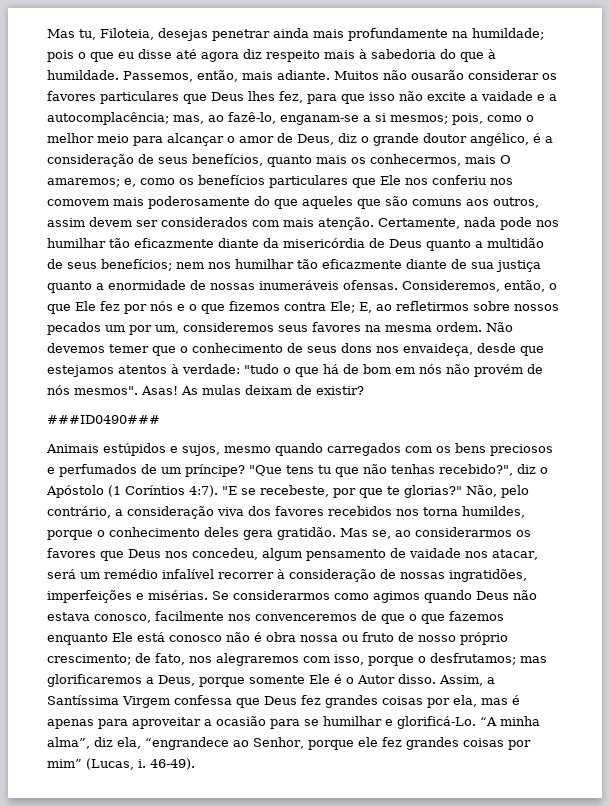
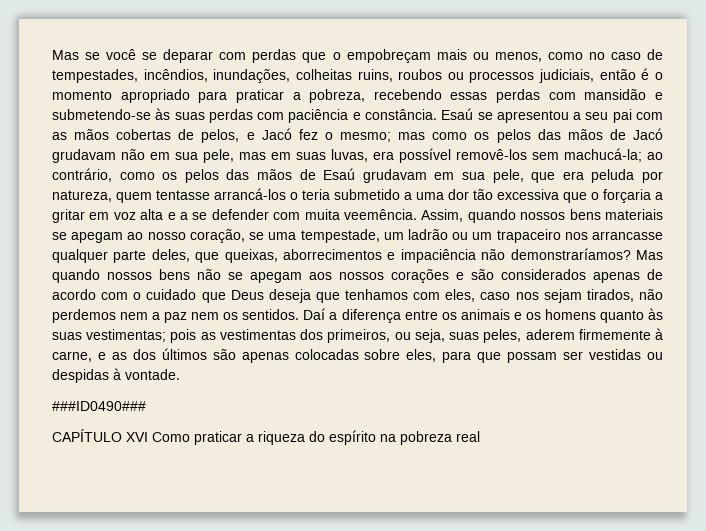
[47,28,544,41] [47,49,496,62] [47,70,557,82] [47,91,557,104] [47,112,534,125] [47,133,553,146] [47,154,511,167] [47,175,513,188] [47,196,539,209] [47,217,559,230] [47,238,544,251] [47,259,541,272] [47,280,557,293] [47,301,559,314] [47,322,513,335] [47,343,544,356] [47,364,543,377] [47,385,364,395] [47,415,160,424] [46,443,553,456] [47,464,548,477] [46,485,529,498] [47,506,525,519] [47,527,531,540] [47,548,538,561] [47,569,527,582] [47,590,537,603] [47,611,504,624] [47,632,508,645] [47,653,547,666] [47,674,495,687] [47,695,520,708] [47,716,540,729] [47,737,531,750] [47,758,195,770] Mas tu, Filoteia, desejas penetrar ainda mais profundamente na humildade; pois o que eu disse até agora diz respeito mais à sabedoria do que à humildade. Passemos, então, mais adiante. Muitos não ousarão considerar os favores particulares que Deus lhes fez, para que isso não excite a vaidade e a autocomplacência; mas, ao fazê-lo, enganam-se a si mesmos; pois, como o melhor meio para alcançar o amor de Deus, diz o grande doutor angélico, é a consideração de seus benefícios, quanto mais os conhecermos, mais O amaremos; e, como os benefícios particulares que Ele nos conferiu nos comovem mais poderosamente do que aqueles que são comuns aos outros, assim devem ser considerados com mais atenção. Certamente, nada pode nos humilhar tão eficazmente diante da misericórdia de Deus quanto a multidão de seus benefícios; nem nos humilhar tão eficazmente diante de sua justiça quanto a enormidade de nossas inumeráveis ofensas. Consideremos, então, o que Ele fez por nós e o que fizemos contra Ele; E, ao refletirmos sobre nossos pecados um por um, consideremos seus favores na mesma ordem. Não devemos temer que o conhecimento de seus dons nos envaideça, desde que estejamos atentos à verdade: "tudo o que há de bom em nós não provém de nós mesmos". Asas! As mulas deixam de existir? // ###ID0490### // Animais estúpidos e sujos, mesmo quando carregados com os bens preciosos e perfumados de um príncipe? "Que tens tu que não tenhas recebido?", diz o Apóstolo (1 Coríntios 4:7). "E se recebeste, por que te glorias?" Não, pelo contrário, a consideração viva dos favores recebidos nos torna humildes, porque o conhecimento deles gera gratidão. Mas se, ao considerarmos os favores que Deus nos concedeu, algum pensamento de vaidade nos atacar, será um remédio infalível recorrer à consideração de nossas ingratidões, imperfeições e misérias. Se considerarmos como agimos quando Deus não estava conosco, facilmente nos convenceremos de que o que fazemos enquanto Ele está conosco não é obra nossa ou fruto de nosso próprio crescimento; de fato, nos alegraremos com isso, porque o desfrutamos; mas glorificaremos a Deus, porque somente Ele é o Autor disso. Assim, a Santíssima Virgem confessa que Deus fez grandes coisas por ela, mas é apenas para aproveitar a ocasião para se humilhar e glorificá-Lo. “A minha alma”, diz ela, “engrandece ao Senhor, porque ele fez grandes coisas por mim” (Lucas, i. 46-49). -> [52,49,663,63] [52,68,663,83] [52,89,663,103] [52,108,664,123] [52,128,664,143] [52,148,663,163] [52,168,664,183] [52,188,663,203] [52,209,663,223] [52,229,663,243] [52,248,663,263] [52,269,663,283] [52,289,663,303] [52,308,663,323] [52,328,663,343] [52,348,663,363] [52,368,180,383] [52,401,146,411] [52,429,480,445] Mas se você se deparar com perdas que o empobreçam mais ou menos, como no caso de tempestades, incêndios, inundações, colheitas ruins, roubos ou processos judiciais, então é o momento apropriado para praticar a pobreza, recebendo essas perdas com mansidão e submetendo-se às suas perdas com paciência e constância. Esaú se apresentou a seu pai com as mãos cobertas de pelos, e Jacó fez o mesmo; mas como os pelos das mãos de Jacó grudavam não em sua pele, mas em suas luvas, era possível removê-los sem machucá-la; ao contrário, como os pelos das mãos de Esaú grudavam em sua pele, que era peluda por natureza, quem tentasse arrancá-los o teria submetido a uma dor tão excessiva que o forçaria a gritar em voz alta e a se defender com muita veemência. Assim, quando nossos bens materiais se apegam ao nosso coração, se uma tempestade, um ladrão ou um trapaceiro nos arrancasse qualquer parte deles, que queixas, aborrecimentos e impaciência não demonstraríamos? Mas quando nossos bens não se apegam aos nossos corações e são considerados apenas de acordo com o cuidado que Deus deseja que tenhamos com eles, caso nos sejam tirados, não perdemos nem a paz nem os sentidos. Daí a diferença entre os animais e os homens quanto às suas vestimentas; pois as vestimentas dos primeiros, ou seja, suas peles, aderem firmemente à carne, e as dos últimos são apenas colocadas sobre eles, para que possam ser vestidas ou despidas à vontade. // ###ID0490### // CAPÍTULO XVI Como praticar a riqueza do espírito na pobreza real

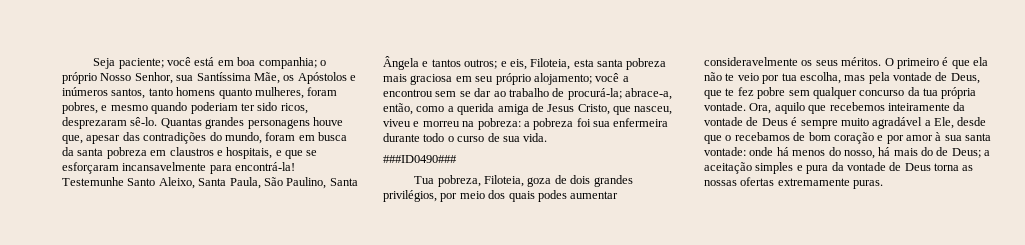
[52,49,663,63] [52,68,663,83] [52,89,663,103] [52,108,664,123] [52,128,664,143] [52,148,663,163] [52,168,664,183] [52,188,663,203] [52,209,663,223] [52,229,663,243] [52,248,663,263] [52,269,663,283] [52,289,663,303] [52,308,663,323] [52,328,663,343] [52,348,663,363] [52,368,180,383] [52,401,146,411] [52,429,480,445] Mas se você se deparar com perdas que o empobreçam mais ou menos, como no caso de tempestades, incêndios, inundações, colheitas ruins, roubos ou processos judiciais, então é o momento apropriado para praticar a pobreza, recebendo essas perdas com mansidão e submetendo-se às suas perdas com paciência e constância. Esaú se apresentou a seu pai com as mãos cobertas de pelos, e Jacó fez o mesmo; mas como os pelos das mãos de Jacó grudavam não em sua pele, mas em suas luvas, era possível removê-los sem machucá-la; ao contrário, como os pelos das mãos de Esaú grudavam em sua pele, que era peluda por natureza, quem tentasse arrancá-los o teria submetido a uma dor tão excessiva que o forçaria a gritar em voz alta e a se defender com muita veemência. Assim, quando nossos bens materiais se apegam ao nosso coração, se uma tempestade, um ladrão ou um trapaceiro nos arrancasse qualquer parte deles, que queixas, aborrecimentos e impaciência não demonstraríamos? Mas quando nossos bens não se apegam aos nossos corações e são considerados apenas de acordo com o cuidado que Deus deseja que tenhamos com eles, caso nos sejam tirados, não perdemos nem a paz nem os sentidos. Daí a diferença entre os animais e os homens quanto às suas vestimentas; pois as vestimentas dos primeiros, ou seja, suas peles, aderem firmemente à carne, e as dos últimos são apenas colocadas sobre eles, para que possam ser vestidas ou despidas à vontade. // ###ID0490### // CAPÍTULO XVI Como praticar a riqueza do espírito na pobreza real -> [93,57,326,69] [62,72,356,84] [62,87,338,99] [62,102,308,114] [62,117,343,129] [62,132,347,144] [62,147,318,159] [62,162,296,174] [62,177,358,189] [383,56,667,70] [383,73,629,85] [383,88,672,100] [383,103,673,115] [383,118,669,130] [383,133,548,142] [383,155,457,163] [414,175,633,187] [383,190,619,202] [704,57,988,69] [704,72,980,84] [704,87,977,99] [704,102,966,114] [704,117,987,129] [704,132,992,144] [704,147,991,159] [704,162,974,174] [704,177,884,189] Seja paciente; você está em boa companhia; o próprio Nosso Senhor, sua Santíssima Mãe, os Apóstolos e inúmeros santos, tanto homens quanto mulheres, foram pobres, e mesmo quando poderiam ter sido ricos, desprezaram sê-lo. Quantas grandes personagens houve que, apesar das contradições do mundo, foram em busca da santa pobreza em claustros e hospitais, e que se esforçaram incansavelmente para encontrá-la! Testemunhe Santo Aleixo, Santa Paula, São Paulino, Santa Ângela e tantos outros; e eis, Filoteia, esta santa pobreza mais graciosa em seu próprio alojamento; você a encontrou sem se dar ao trabalho de procurá-la; abrace-a, então, como a querida amiga de Jesus Cristo, que nasceu, viveu e morreu na pobreza: a pobreza foi sua enfermeira durante todo o curso de sua vida. // ###ID0490### // Tua pobreza, Filoteia, goza de dois grandes privilégios, por meio dos quais podes aumentar consideravelmente os seus méritos. O primeiro é que ela não te veio por tua escolha, mas pela vontade de Deus, que te fez pobre sem qualquer concurso da tua própria vontade. Ora, aquilo que recebemos inteiramente da vontade de Deus é sempre muito agradável a Ele, desde que o recebamos de bom coração e por amor à sua santa vontade: onde há menos do nosso, há mais do de Deus; a aceitação simples e pura da vontade de Deus torna as nossas ofertas extremamente puras.

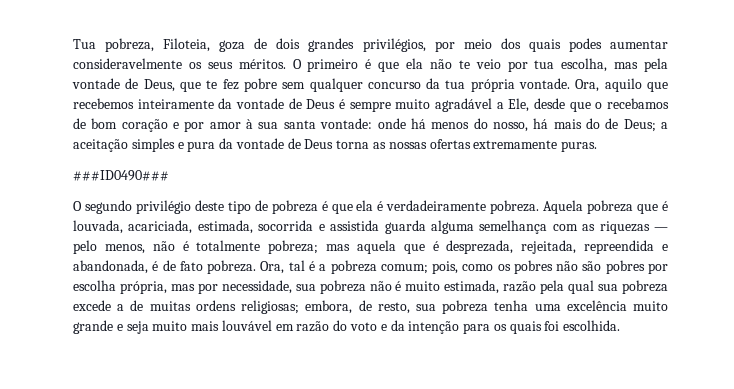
[93,57,326,69] [62,72,356,84] [62,87,338,99] [62,102,308,114] [62,117,343,129] [62,132,347,144] [62,147,318,159] [62,162,296,174] [62,177,358,189] [383,56,667,70] [383,73,629,85] [383,88,672,100] [383,103,673,115] [383,118,669,130] [383,133,548,142] [383,155,457,163] Seja paciente; você está em boa companhia; o próprio Nosso Senhor, sua Santíssima Mãe, os Apóstolos e inúmeros santos, tanto homens quanto mulheres, foram pobres, e mesmo quando poderiam ter sido ricos, desprezaram sê-lo. Quantas grandes personagens houve que, apesar das contradições do mundo, foram em busca da santa pobreza em claustros e hospitais, e que se esforçaram incansavelmente para encontrá-la! Testemunhe Santo Aleixo, Santa Paula, São Paulino, Santa Ângela e tantos outros; e eis, Filoteia, esta santa pobreza mais graciosa em seu próprio alojamento; você a encontrou sem se dar ao trabalho de procurá-la; abrace-a, então, como a querida amiga de Jesus Cristo, que nasceu, viveu e morreu na pobreza: a pobreza foi sua enfermeira durante todo o curso de sua vida. // ###ID0490### // -> (73, 44) none
(884, 184) none -> [73,170,169,181] [73,200,668,214] [73,220,668,234] [73,240,669,254] [73,260,668,274] [73,280,668,294] [73,300,668,314] [73,320,621,334] // ###ID0490### // O segundo privilégio deste tipo de pobreza é que ela é verdadeiramente pobreza. Aquela pobreza que é louvada, acariciada, estimada, socorrida e assistida guarda alguma semelhança com as riquezas — pelo menos, não é totalmente pobreza; mas aquela que é desprezada, rejeitada, repreendida e abandonada, é de fato pobreza. Ora, tal é a pobreza comum; pois, como os pobres não são pobres por escolha própria, mas por necessidade, sua pobreza não é muito estimada, razão pela qual sua pobreza excede a de muitas ordens religiosas; embora, de resto, sua pobreza tenha uma excelência muito grande e seja muito mais louvável em razão do voto e da intenção para os quais foi escolhida.

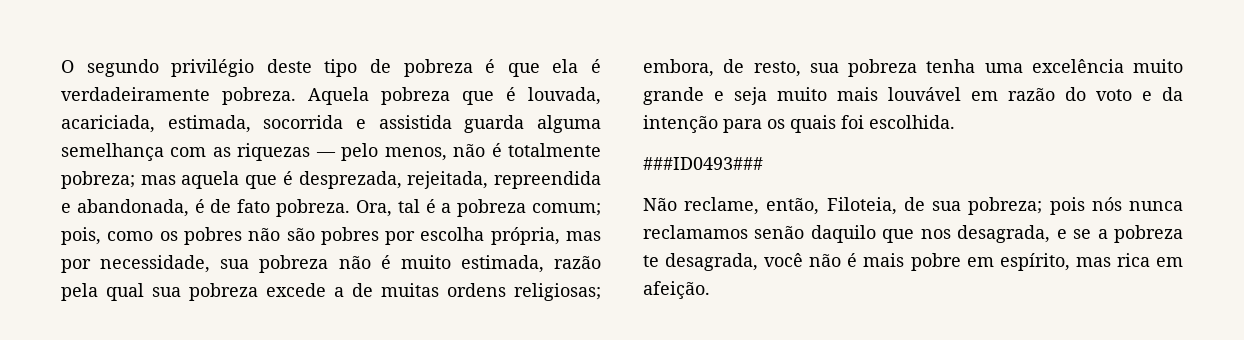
[73,38,669,52] [73,58,668,72] [72,78,668,92] [73,98,669,112] [73,118,669,132] [73,138,598,152] [73,170,169,181] Tua pobreza, Filoteia, goza de dois grandes privilégios, por meio dos quais podes aumentar consideravelmente os seus méritos. O primeiro é que ela não te veio por tua escolha, mas pela vontade de Deus, que te fez pobre sem qualquer concurso da tua própria vontade. Ora, aquilo que recebemos inteiramente da vontade de Deus é sempre muito agradável a Ele, desde que o recebamos de bom coração e por amor à sua santa vontade: onde há menos do nosso, há mais do de Deus; a aceitação simples e pura da vontade de Deus torna as nossas ofertas extremamente puras. // ###ID0490### // -> (61, 66) none
(621, 325) none -> [643,157,763,170] [643,197,1183,215] [643,225,1183,243] [643,253,1183,271] [643,281,710,299] // ###ID0493### // Não reclame, então, Filoteia, de sua pobreza; pois nós nunca reclamamos senão daquilo que nos desagrada, e se a pobreza te desagrada, você não é mais pobre em espírito, mas rica em afeição.

